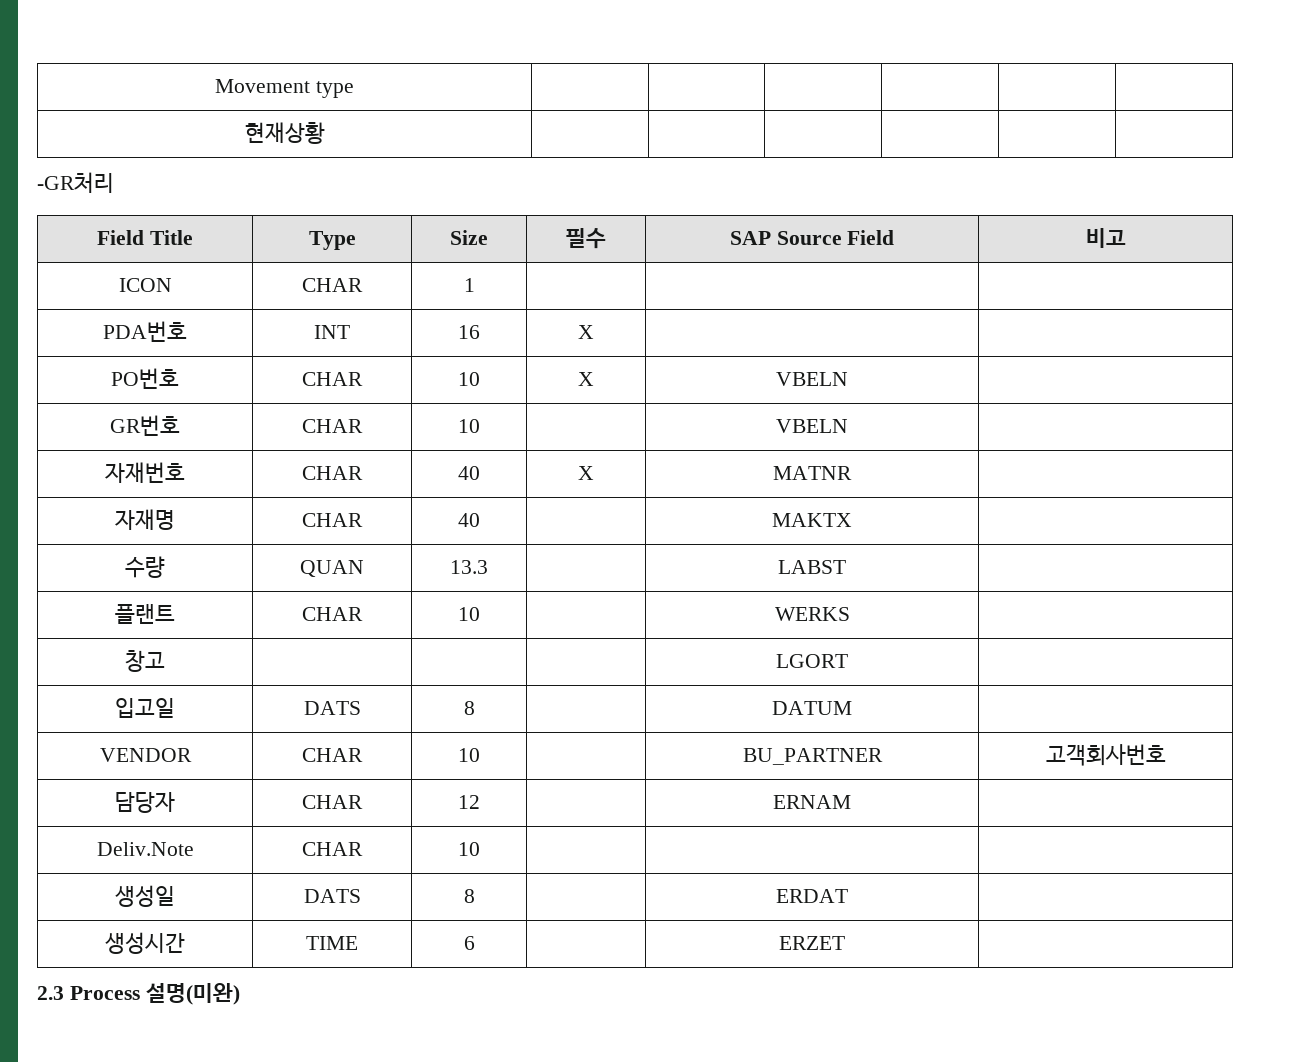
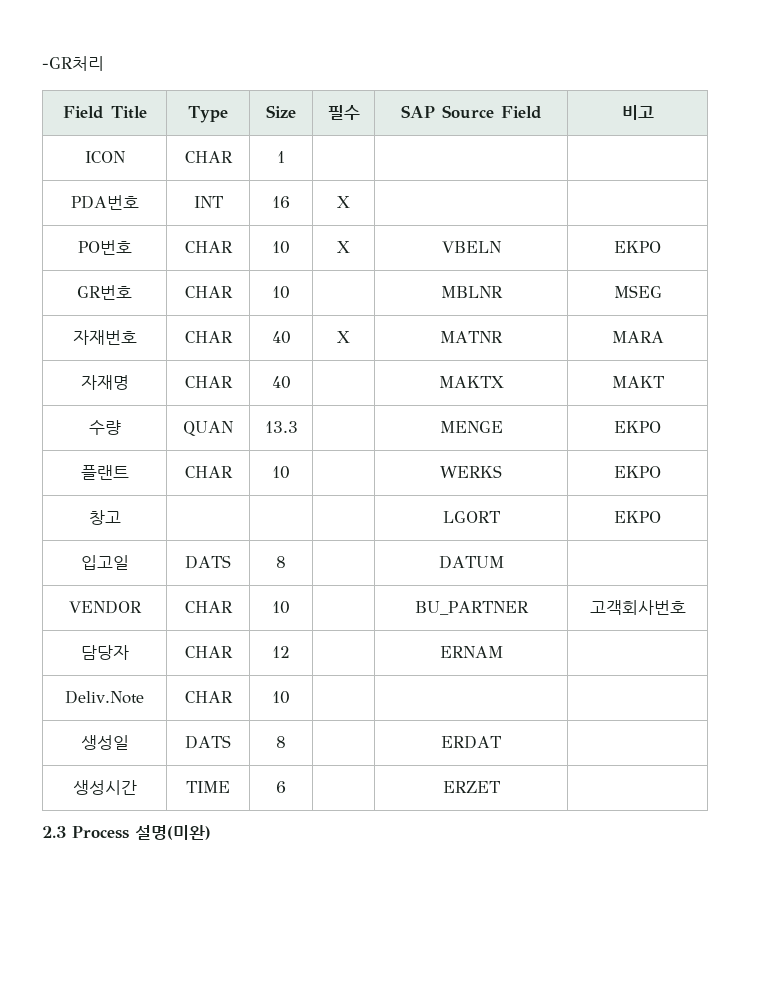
[215,79,354,98] [244,122,325,144] Movement type | | | | | | // 현재상황 | | | | | | // -> (42, 63) none
(848, 379) none -> [614,241,661,253] EKPO
[776,419,848,433] VBELN | -> [440,286,503,298] [613,285,662,298] MBLNR | MSEG
(852, 473) none -> [611,331,664,343] MARA
(852, 520) none -> [611,376,664,388] MAKT
[778,560,846,574] LABST | -> [439,421,503,433] [614,421,661,433] MENGE | EKPO
(850, 614) none -> [614,466,661,478] EKPO
(848, 661) none -> [614,511,661,523] EKPO

